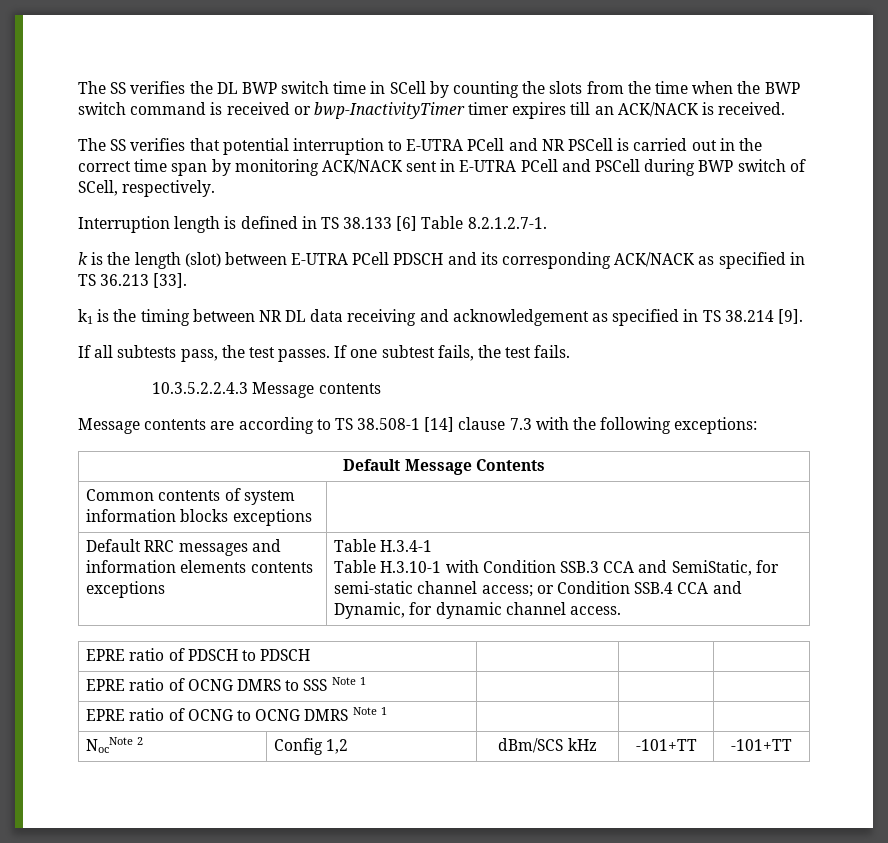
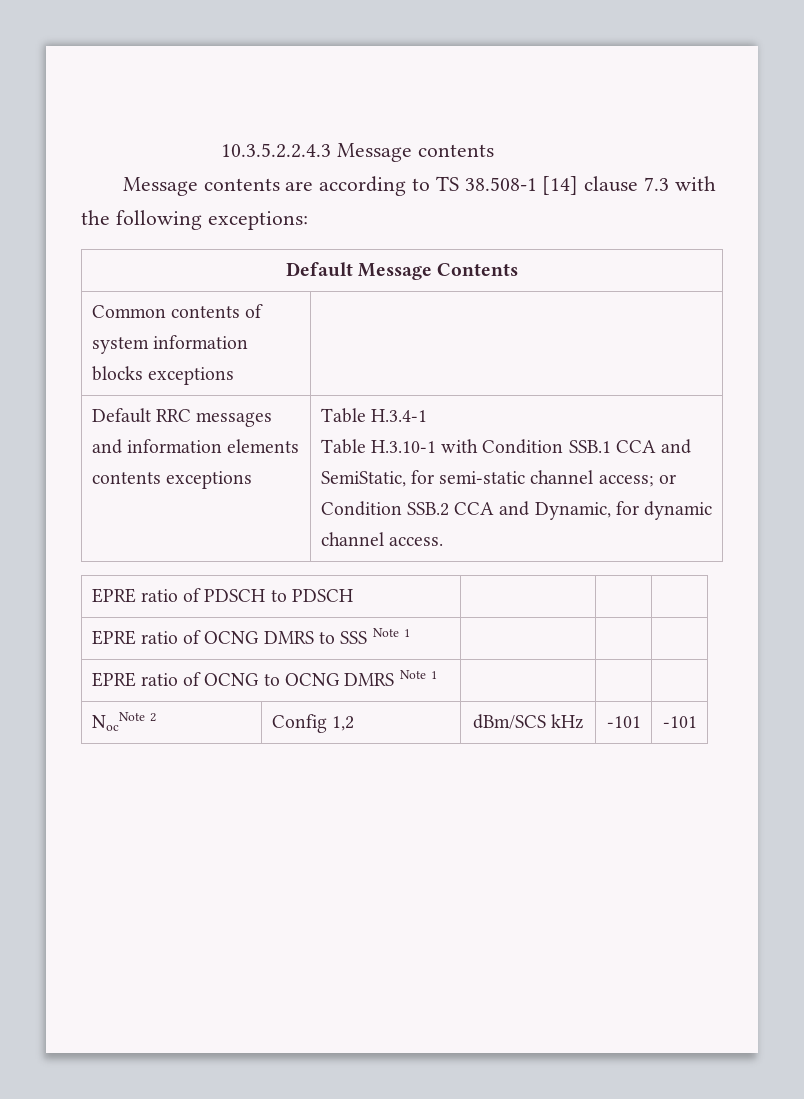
[78,81,800,98] [78,102,786,119] [78,138,762,155] [78,159,806,176] [78,180,216,197] [78,216,547,233] [78,252,805,269] [78,273,188,288] [78,309,803,326] [78,345,571,362] The SS verifies the DL BWP switch time in SCell by counting the slots from the time when the BWP switch command is received or bwp-InactivityTimer timer expires till an ACK/NACK is received. // The SS verifies that potential interruption to E-UTRA PCell and NR PSCell is carried out in the correct time span by monitoring ACK/NACK sent in E-UTRA PCell and PSCell during BWP switch of SCell, respectively. // Interruption length is defined in TS 38.133 [6] Table 8.2.1.2.7-1. // k is the length (slot) between E-UTRA PCell PDSCH and its corresponding ACK/NACK as specified in TS 36.213 [33]. // k1 is the timing between NR DL data receiving and acknowledgement as specified in TS 38.214 [9]. // If all subtests pass, the test passes. If one subtest fails, the test fails. // -> (221, 150) none
[560,561,600,573] SSB.3 -> [568,440,611,453] SSB.1
[634,582,674,594] SSB.4 -> [406,502,449,516] SSB.2
[635,739,697,751] [731,739,792,751] -101+TT | -101+TT -> [606,716,641,728] [662,716,697,728] -101 | -101

